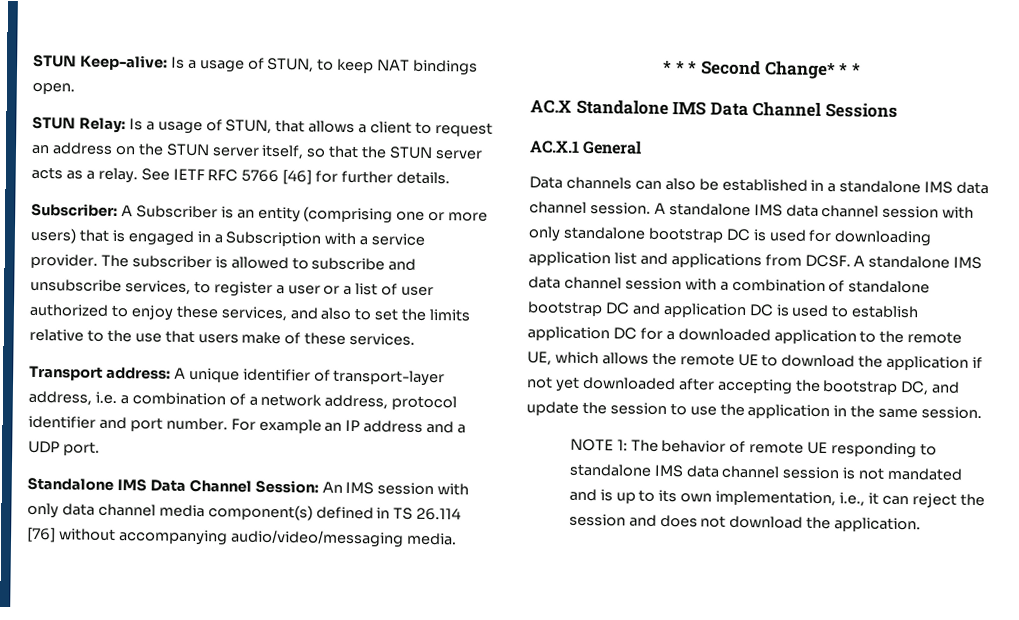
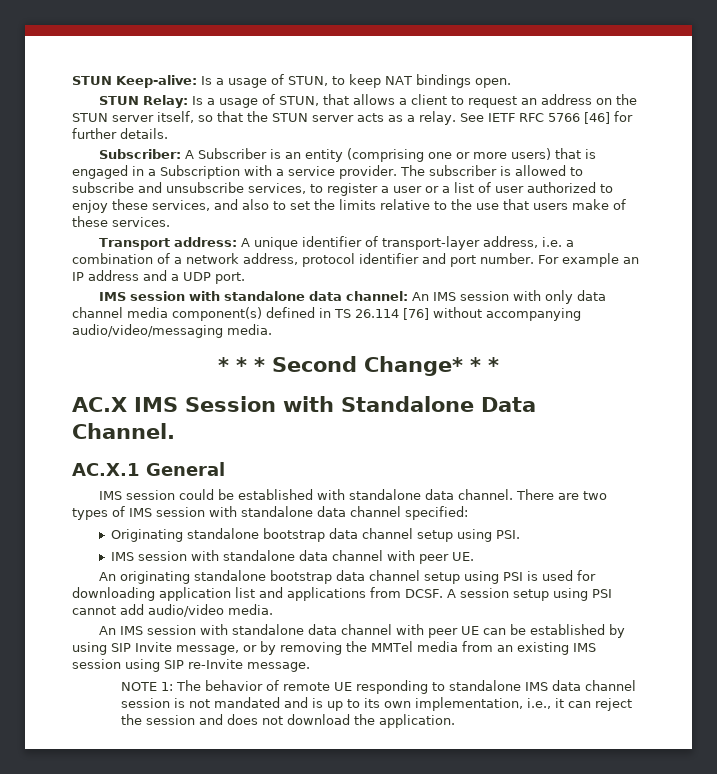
[27,477,319,494] Standalone IMS Data Channel Session: -> [98,291,408,301] IMS session with standalone data channel:
[575,99,898,118] [529,139,643,155] [529,176,990,195] [529,201,975,219] [528,226,751,243] Standalone IMS Data Channel Sessions // AC.X.1 General // Data channels can also be established in a standalone IMS data channel session. A standalone IMS data channel session with only standalone bootstrap DC -> [134,396,536,412] [72,423,175,439] [72,462,225,476] [98,489,607,500] [72,506,468,520] [110,528,520,542] [110,550,474,564] [98,570,523,584] IMS Session with Standalone Data Channel. // AC.X.1 General // IMS session could be established with standalone data channel. There are two types of IMS session with standalone data channel specified: // Originating standalone bootstrap data channel setup using PSI. // IMS session with standalone data channel with peer UE. // An originating standalone bootstrap data channel setup using PSI
[868,255,983,270] [528,276,931,294] [527,301,920,319] [527,326,963,345] [527,351,984,371] [527,376,961,396] [526,401,983,420] standalone IMS data channel session with a combination of standalone bootstrap DC and application DC is used to establish application DC for a downloaded application to the remote UE, which allows the remote UE to download the application if not yet downloaded after accepting the bootstrap DC, and update the session to use the application in the same session. -> [459,588,612,601] [72,604,273,617] [98,624,625,638] [72,641,596,655] [72,659,310,672] session setup using PSI cannot add audio/video media. // An IMS session with standalone data channel with peer UE can be established by using SIP Invite message, or by removing the MMTel media from an existing IMS session using SIP re-Invite message.

